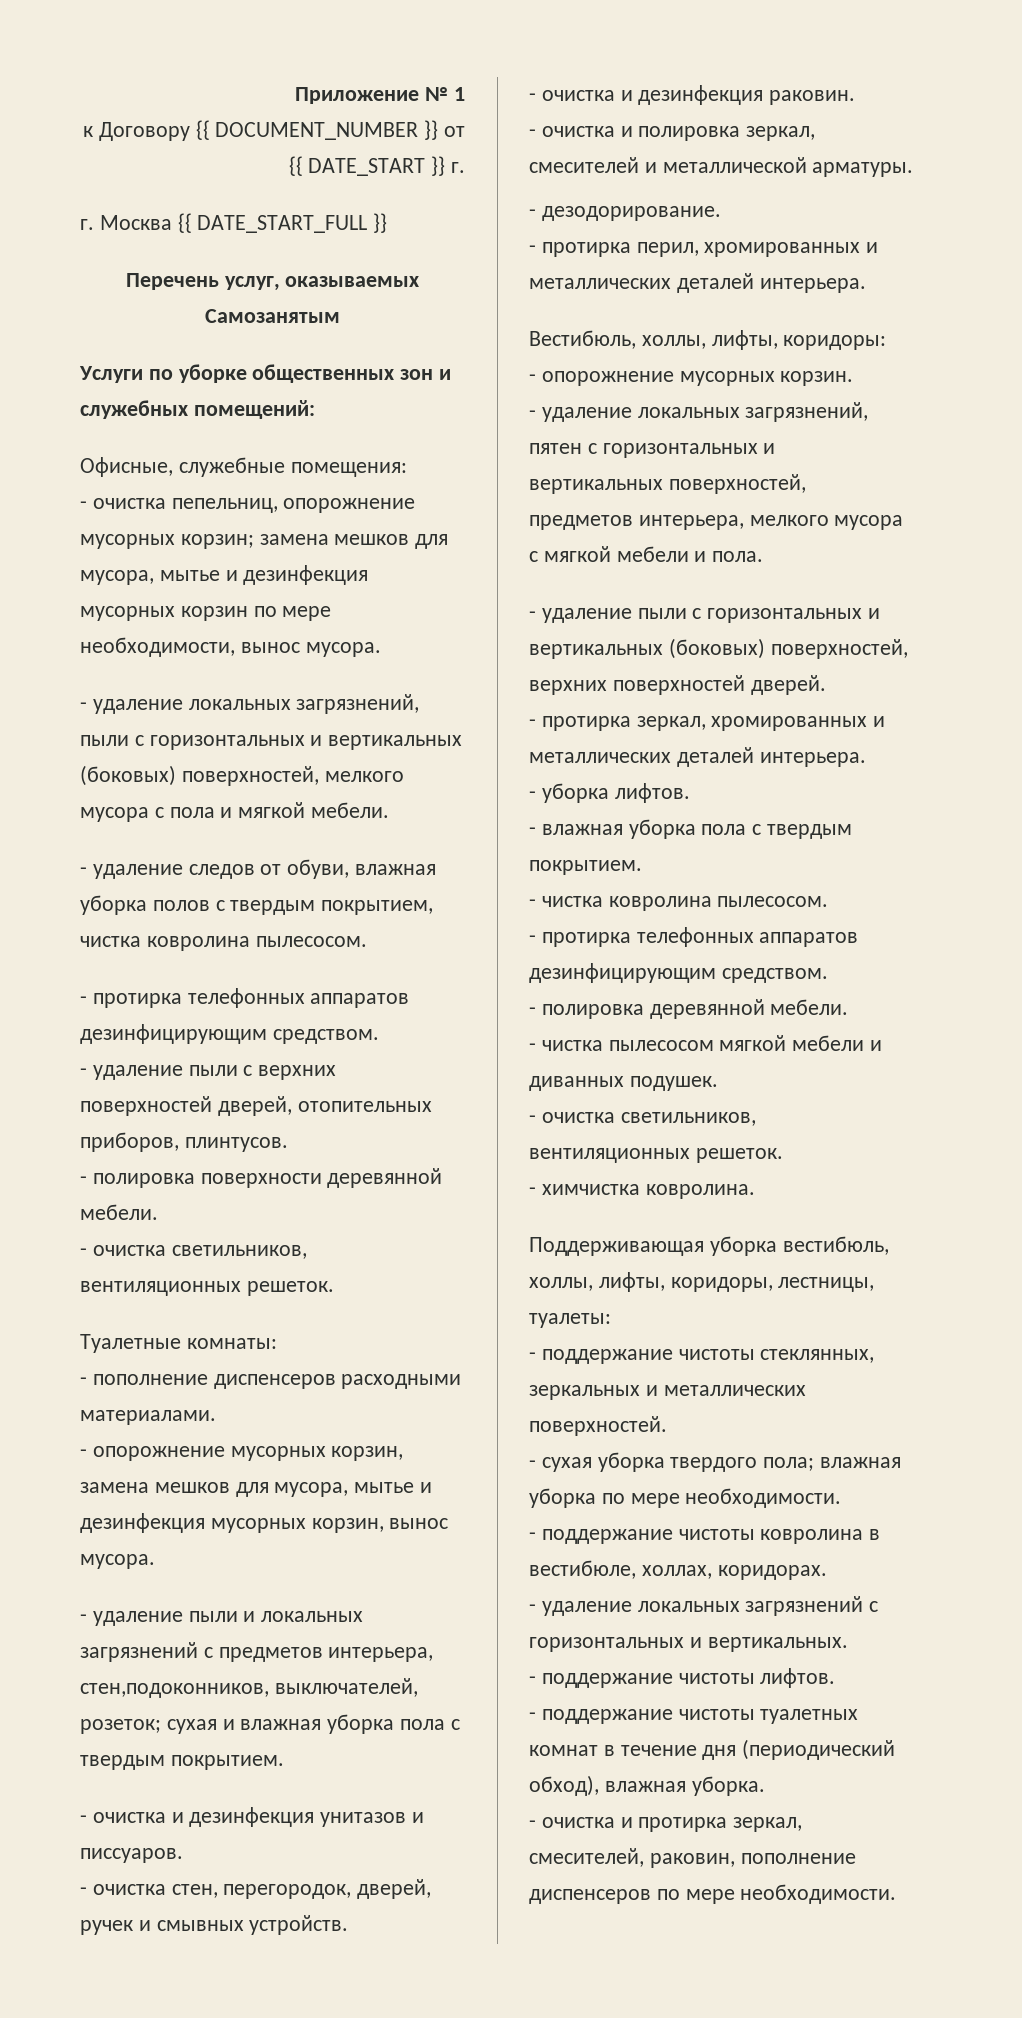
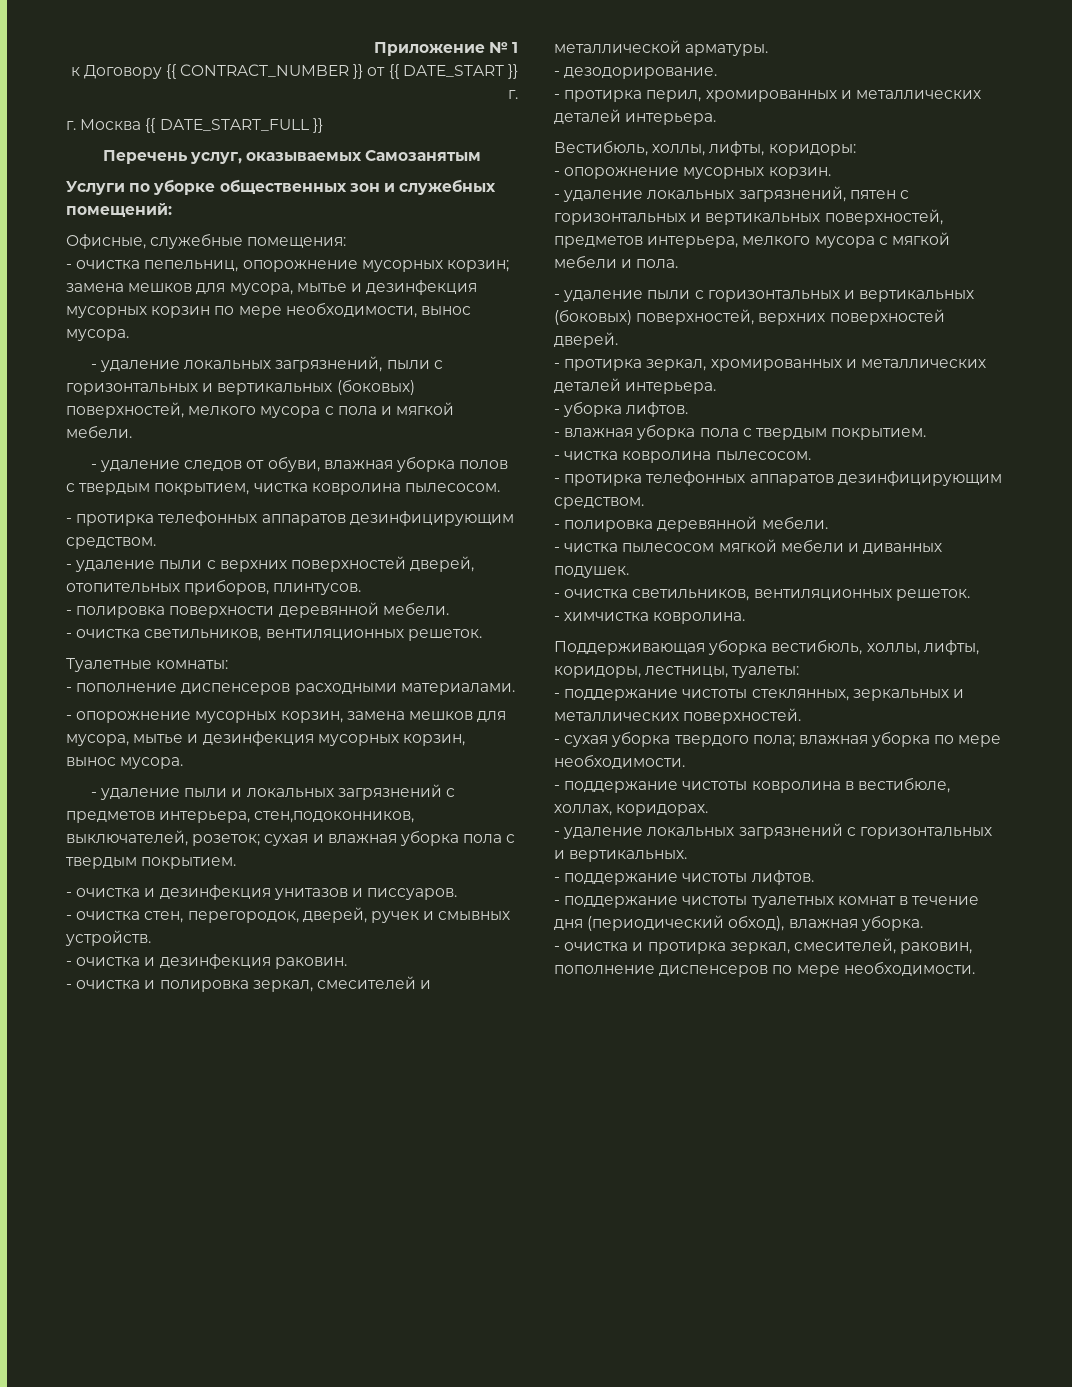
[215,122,419,140] DOCUMENT_NUMBER -> [180,64,350,77] CONTRACT_NUMBER

